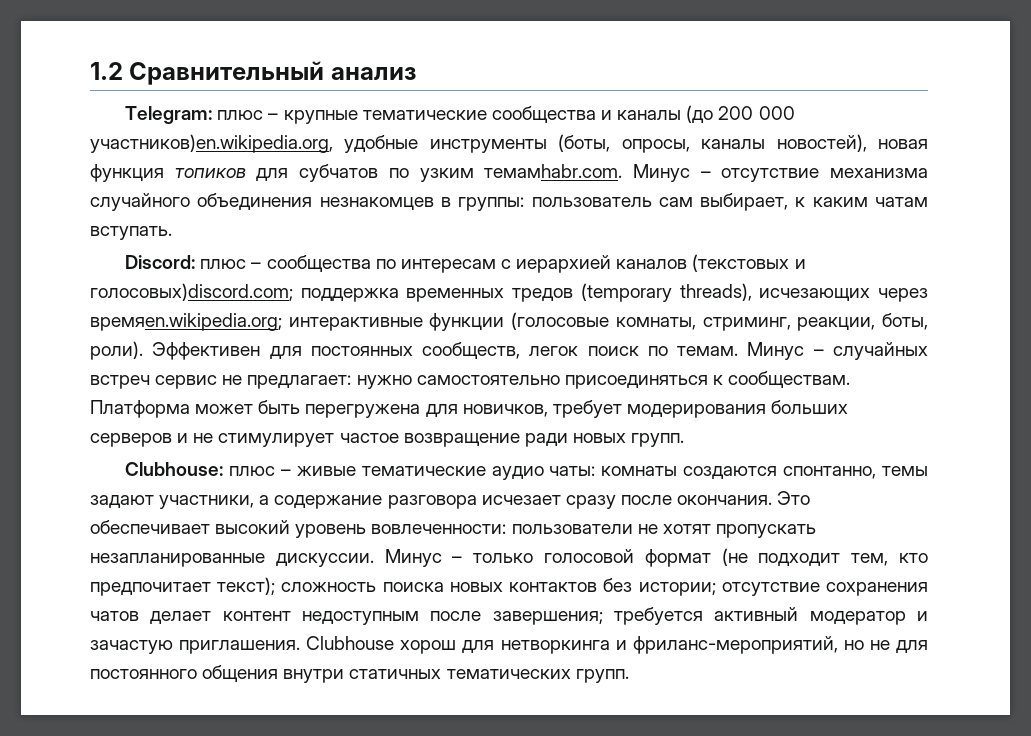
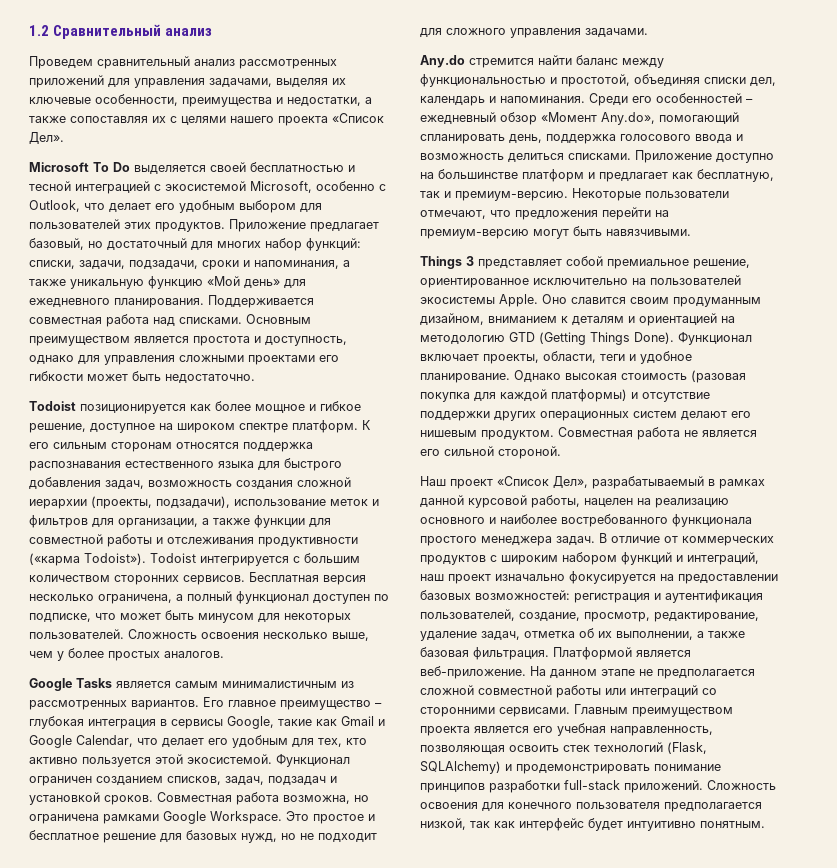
[125,105,795,124] [90,134,929,153] [90,164,929,182] [90,193,928,211] [90,226,172,240] [125,254,806,273] [90,283,928,302] [90,312,928,331] [90,341,928,360] [90,371,851,389] [90,400,849,418] [90,433,685,447] [125,462,929,480] [90,491,811,509] [90,520,816,538] [90,548,928,567] [90,577,928,596] [90,607,929,625] [90,636,929,654] [90,665,629,683] Telegram: плюс – крупные тематические сообщества и каналы (до 200 000 участников)en.wikipedia.org, удобные инструменты (боты, опросы, каналы новостей), новая функция топиков для субчатов по узким темамhabr.com. Минус – отсутствие механизма случайного объединения незнакомцев в группы: пользователь сам выбирает, к каким чатам вступать. // Discord: плюс – сообщества по интересам с иерархией каналов (текстовых и голосовых)discord.com; поддержка временных тредов (temporary threads), исчезающих через времяen.wikipedia.org; интерактивные функции (голосовые комнаты, стриминг, реакции, боты, роли). Эффективен для постоянных сообществ, легок поиск по темам. Минус – случайных встреч сервис не предлагает: нужно самостоятельно присоединяться к сообществам. Платформа может быть перегружена для новичков, требует модерирования больших серверов и не стимулирует частое возвращение ради новых групп. // Clubhouse: плюс – живые тематические аудио чаты: комнаты создаются спонтанно, темы задают участники, а содержание разговора исчезает сразу после окончания. Это обеспечивает высокий уровень вовлеченности: пользователи не хотят пропускать незапланированные дискуссии. Минус – только голосовой формат (не подходит тем, кто предпочитает текст); сложность поиска новых контактов без истории; отсутствие сохранения чатов делает контент недоступным после завершения; требуется активный модератор и зачастую приглашения. Clubhouse хорош для нетворкинга и фриланс-мероприятий, но не для постоянного общения внутри статичных тематических групп. -> [29,56,337,69] [29,75,346,88] [29,94,372,107] [29,113,384,126] [29,132,64,144] [29,162,355,174] [29,181,386,194] [29,200,322,213] [29,219,379,232] [29,238,361,251] [29,260,350,270] [29,276,306,289] [29,295,314,308] [29,314,311,327] [29,336,347,346] [29,355,339,365] [29,371,255,383] [29,401,361,414] [29,420,371,433] [29,442,313,452] [29,458,342,471] [29,477,351,489] [29,496,379,509] [29,515,331,528] [29,534,358,547] [29,553,360,566] [29,572,366,585] [29,591,389,604] [29,610,351,623] [29,629,369,641] [29,648,224,661] [29,678,354,691] [29,697,382,710] [29,716,385,729] [29,735,367,748] [29,754,350,767] [29,776,337,786] [29,792,369,805] [29,811,375,824] [29,830,377,843] [420,28,648,38] [420,55,664,68] [420,74,776,87] [420,93,753,106] [420,112,739,125] [420,134,743,144] [420,150,774,163] [420,169,774,182] [420,188,729,201] [420,207,669,220] [420,226,691,239] [420,256,750,269] [420,275,741,288] [420,294,761,307] [420,313,735,326] [420,332,752,345] [420,351,692,364] [420,370,746,383] [420,389,710,402] [420,411,751,421] [420,427,757,440] [420,446,561,459] [420,476,765,489] [420,495,729,508] [420,514,752,527] [420,533,774,546] [420,552,759,565] [420,571,778,584] [420,590,763,603] [420,609,759,622] [420,628,745,641] [420,647,691,660] [420,666,755,679] [420,685,717,698] [420,704,733,717] [420,723,713,736] [420,742,707,754] [420,761,721,774] [420,780,776,793] [420,802,762,812] [420,818,765,831] Проведем сравнительный анализ рассмотренных приложений для управления задачами, выделяя их ключевые особенности, преимущества и недостатки, а также сопоставляя их с целями нашего проекта «Список Дел». // Microsoft To Do выделяется своей бесплатностью и тесной интеграцией с экосистемой Microsoft, особенно с Outlook, что делает его удобным выбором для пользователей этих продуктов. Приложение предлагает базовый, но достаточный для многих набор функций: списки, задачи, подзадачи, сроки и напоминания, а также уникальную функцию «Мой день» для ежедневного планирования. Поддерживается совместная работа над списками. Основным преимуществом является простота и доступность, однако для управления сложными проектами его гибкости может быть недостаточно. // Todoist позиционируется как более мощное и гибкое решение, доступное на широком спектре платформ. К его сильным сторонам относятся поддержка распознавания естественного языка для быстрого добавления задач, возможность создания сложной иерархии (проекты, подзадачи), использование меток и фильтров для организации, а также функции для совместной работы и отслеживания продуктивности («карма Todoist»). Todoist интегрируется с большим количеством сторонних сервисов. Бесплатная версия несколько ограничена, а полный функционал доступен по подписке, что может быть минусом для некоторых пользователей. Сложность освоения несколько выше, чем у более простых аналогов. // Google Tasks является самым минималистичным из рассмотренных вариантов. Его главное преимущество – глубокая интеграция в сервисы Google, такие как Gmail и Google Calendar, что делает его удобным для тех, кто активно пользуется этой экосистемой. Функционал ограничен созданием списков, задач, подзадач и установкой сроков. Совместная работа возможна, но ограничена рамками Google Workspace. Это простое и бесплатное решение для базовых нужд, но не подходит для сложного управления задачами. // Any.do стремится найти баланс между функциональностью и простотой, объединяя списки дел, календарь и напоминания. Среди его особенностей – ежедневный обзор «Момент Any.do», помогающий спланировать день, поддержка голосового ввода и возможность делиться списками. Приложение доступно на большинстве платформ и предлагает как бесплатную, так и премиум-версию. Некоторые пользователи отмечают, что предложения перейти на премиум-версию могут быть навязчивыми. // Things 3 представляет собой премиальное решение, ориентированное исключительно на пользователей экосистемы Apple. Оно славится своим продуманным дизайном, вниманием к деталям и ориентацией на методологию GTD (Getting Things Done). Функционал включает проекты, области, теги и удобное планирование. Однако высокая стоимость (разовая покупка для каждой платформы) и отсутствие поддержки других операционных систем делают его нишевым продуктом. Совместная работа не является его сильной стороной. // Наш проект «Список Дел», разрабатываемый в рамках данной курсовой работы, нацелен на реализацию основного и наиболее востребованного функционала простого менеджера задач. В отличие от коммерческих продуктов с широким набором функций и интеграций, наш проект изначально фокусируется на предоставлении базовых возможностей: регистрация и аутентификация пользователей, создание, просмотр, редактирование, удаление задач, отметка об их выполнении, а также базовая фильтрация. Платформой является веб-приложение. На данном этапе не предполагается сложной совместной работы или интеграций со сторонними сервисами. Главным преимуществом проекта является его учебная направленность, позволяющая освоить стек технологий (Flask, SQLAlchemy) и продемонстрировать понимание принципов разработки full-stack приложений. Сложность освоения для конечного пользователя предполагается низкой, так как интерфейс будет интуитивно понятным.

